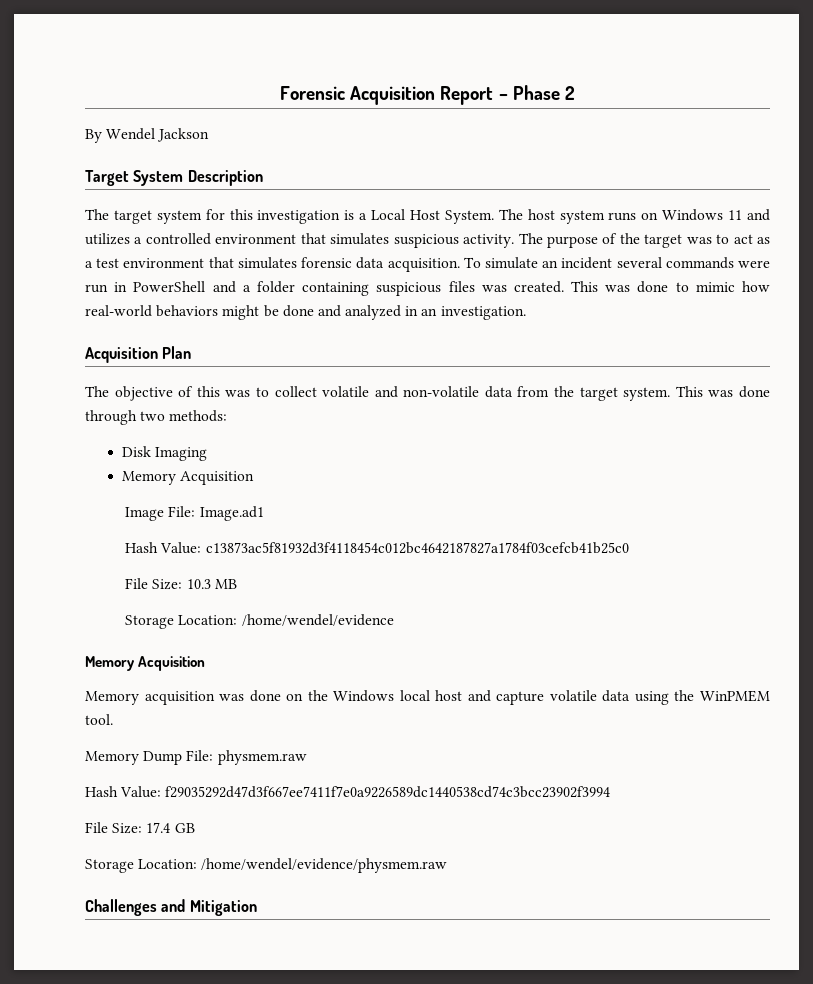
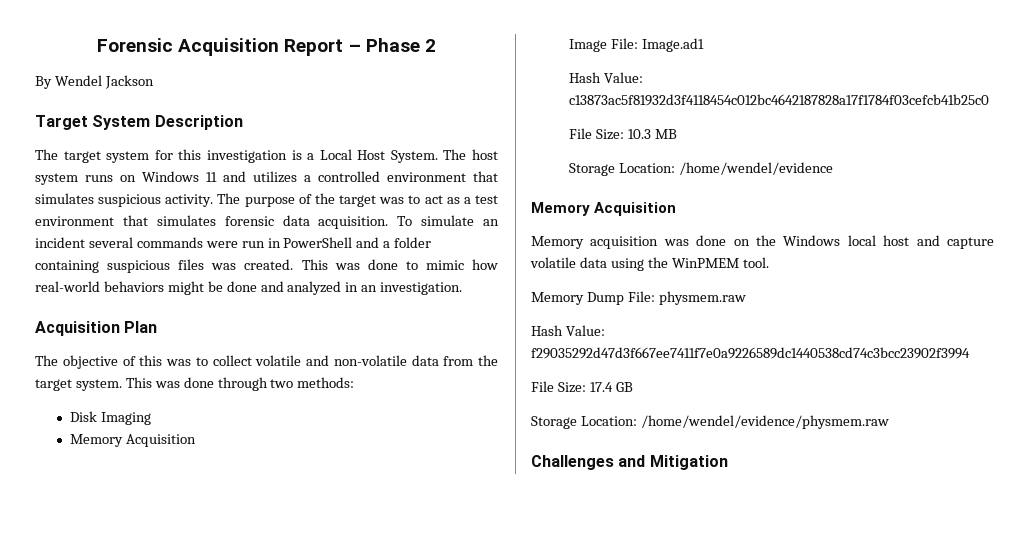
[205,542,629,554] c13873ac5f81932d3f4118454c012bc4642187827a1784f03cefcb41b25c0 -> [569,94,990,106] c13873ac5f81932d3f4118454c012bc4642187828a17f1784f03cefcb41b25c0

